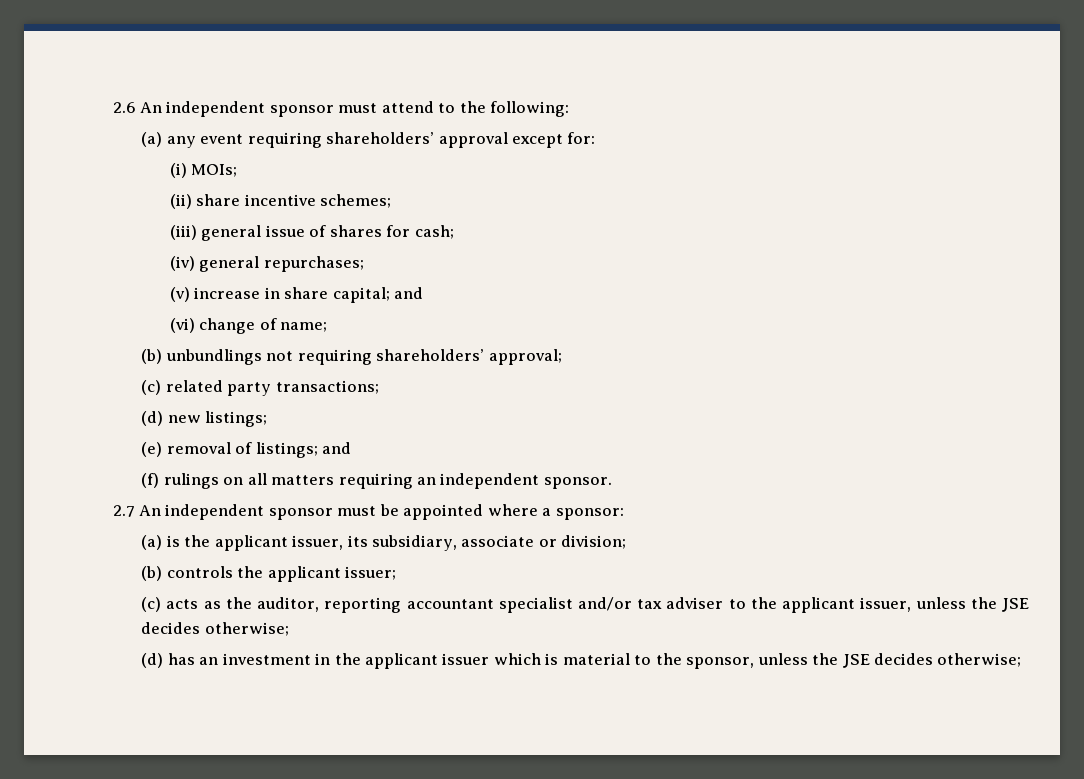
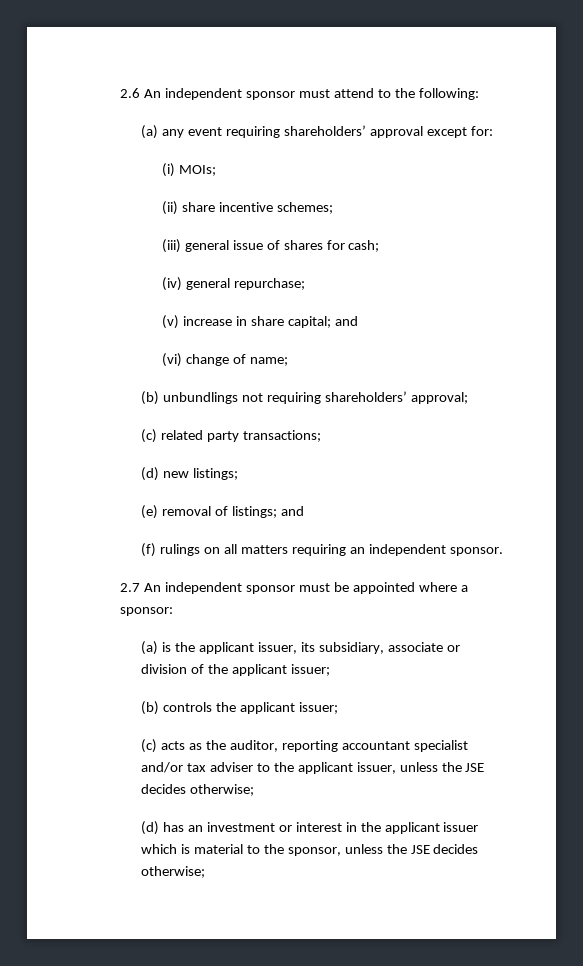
[263,256,364,272] repurchases; -> [233,278,305,290] repurchase;
[561,535,627,549] division; -> [141,664,330,676] division of the applicant issuer;
(311, 659) none -> [278,822,342,832] or interest

